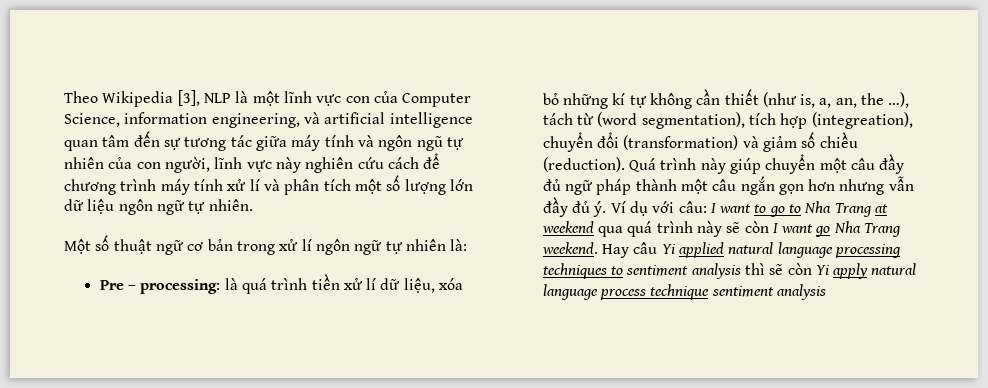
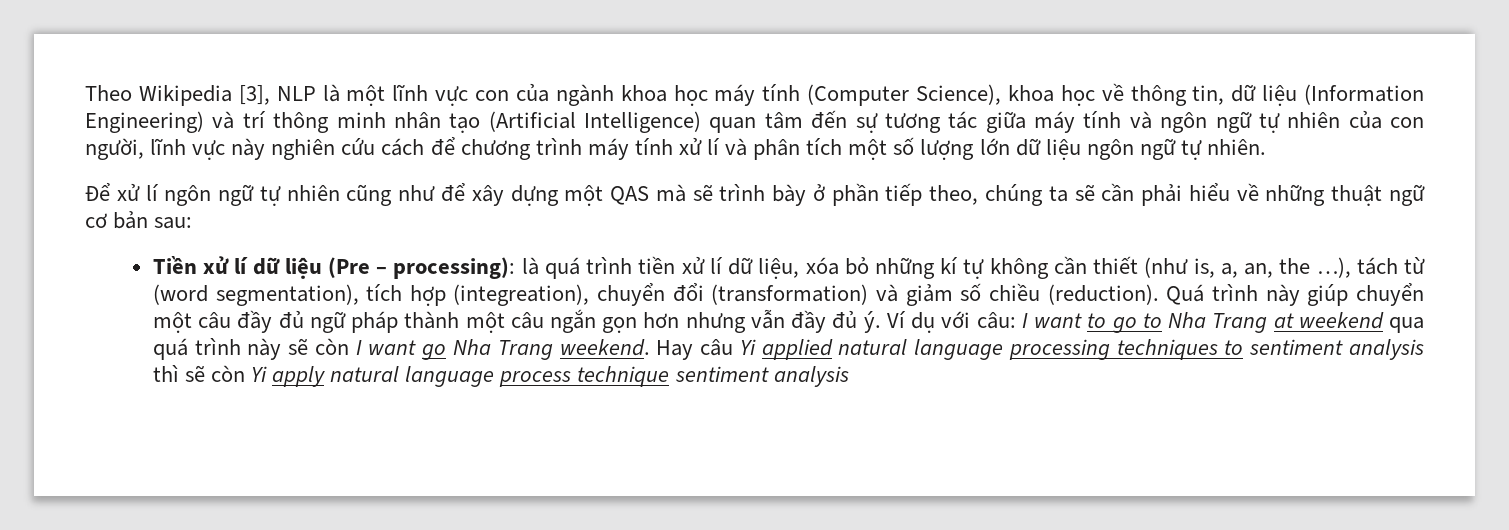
[402,93,472,107] [64,112,473,128] Computer Science, information engineering, và artificial intelligence -> [555,83,1424,106] [85,111,701,133] ngành khoa học máy tính (Computer Science), khoa học về thông tin, dữ liệu (Information Engineering) và trí thông minh nhân tạo (Artificial Intelligence)
[416,136,443,151] ngũ -> [1215,111,1252,133] ngữ
[64,235,275,255] Một số thuật ngữ cơ bản trong -> [85,182,110,201] Để
[450,239,468,251] [99,279,221,294] là: // Pre – processing: -> [346,182,1425,206] [85,211,193,229] [152,256,516,279] cũng như để xây dựng một QAS mà sẽ trình bày ở phần tiếp theo, chúng ta sẽ cần phải hiểu về những thuật ngữ cơ bản sau: // Tiền xử lí dữ liệu (Pre – processing):

